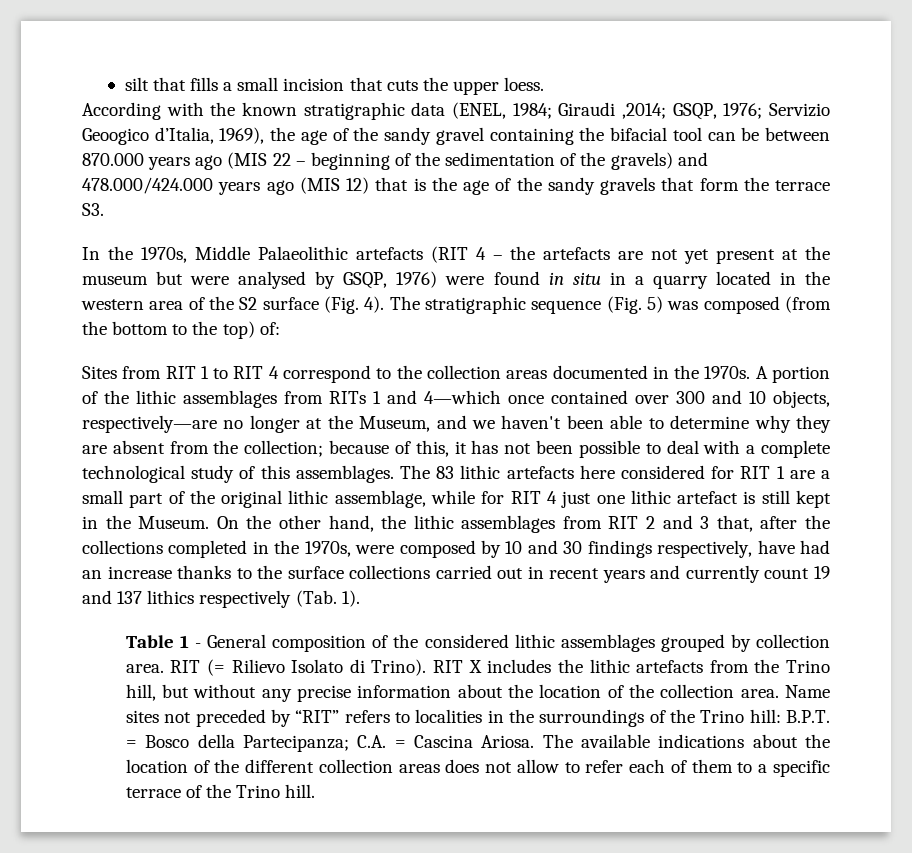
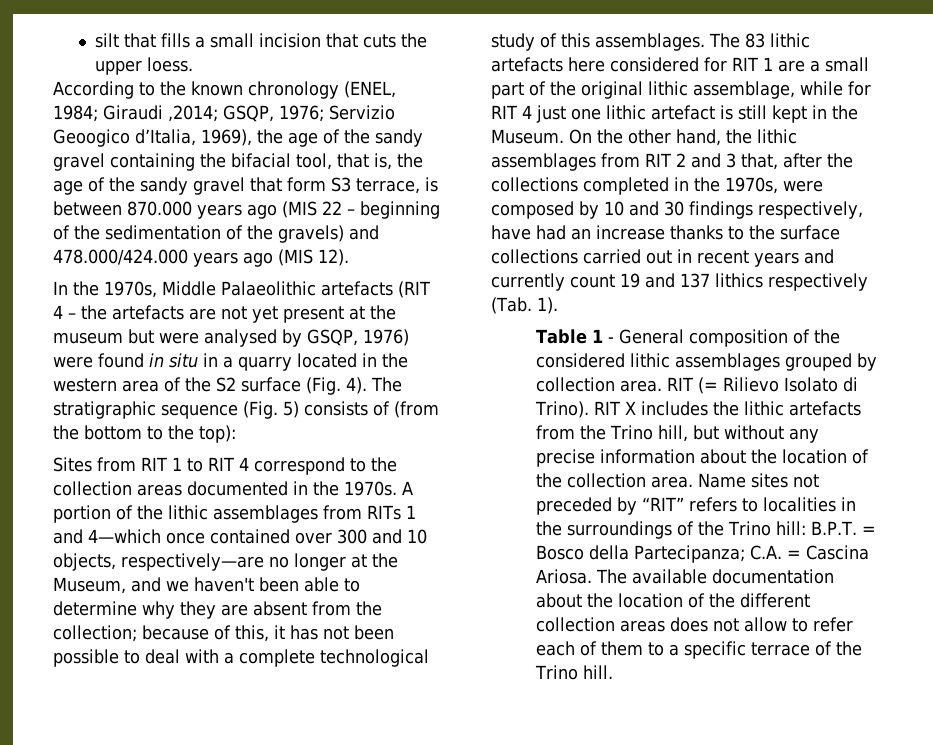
[166,102,204,116] with -> [139,82,155,96] to
[303,102,446,120] stratigraphic data -> [248,81,339,99] chronology
[672,127,760,141] tool can be -> [296,153,423,170] [53,177,438,195] tool, that is, the age of the sandy gravel that form S3 terrace, is
[346,177,830,195] [82,203,104,216] 12) that is the age of the sandy gravels that form the terrace S3. -> [318,249,349,266] 12).
[667,296,780,314] was composed -> [303,401,390,416] consists of
[222,321,280,339] top) of: -> [199,425,236,443] top):
[658,734,745,748] indications -> [712,569,835,584] documentation

